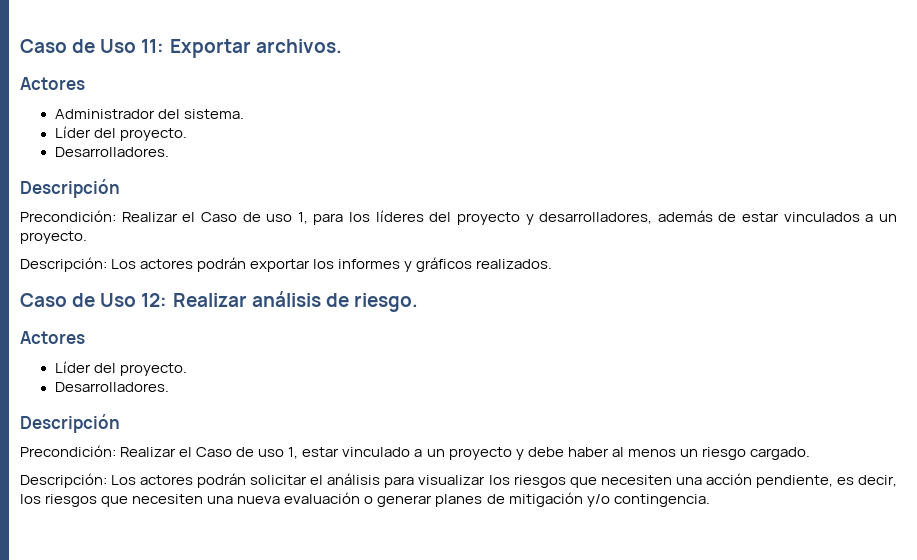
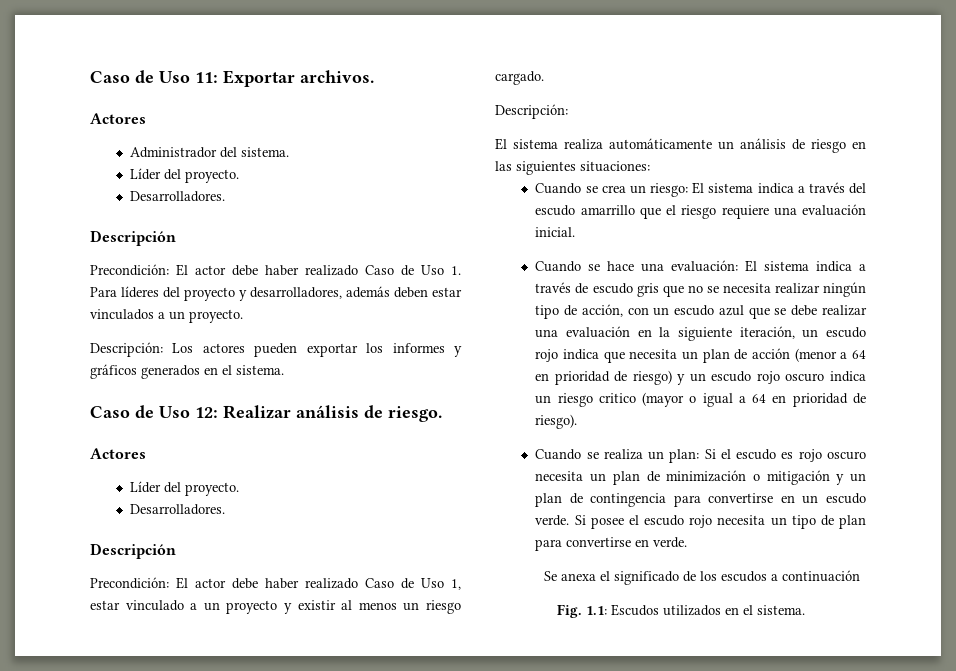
[121,212,371,225] Realizar el Caso de uso 1, para los -> [176,264,461,276] [90,287,117,297] El actor debe haber realizado Caso de Uso 1. Para
[718,212,737,222] de -> [394,287,428,298] deben
[197,257,247,272] podrán -> [254,343,298,357] pueden
[476,259,553,269] realizados. -> [141,365,284,379] generados en el sistema.
[120,447,285,457] Realizar el Caso de uso -> [176,577,444,589] El actor debe haber realizado Caso de Uso
[527,447,609,457] debe haber -> [297,600,336,610] existir
[111,473,897,488] [20,492,710,507] Los actores podrán solicitar el análisis para visualizar los riesgos que necesiten una acción pendiente, es decir, los riesgos que necesiten una nueva evaluación o generar planes de mitigación y/o contingencia. -> [495,138,866,153] [495,161,650,175] [535,182,866,197] [535,204,866,219] [535,227,576,237] [535,260,866,272] [535,282,866,297] [535,304,867,319] [535,326,866,341] [535,348,866,363] [535,370,866,385] [535,392,866,407] [535,414,578,429] [535,449,866,463] [535,470,866,485] [535,493,866,507] [535,515,866,529] [535,537,688,551] [543,570,860,585] [556,604,805,618] // El sistema realiza automáticamente un análisis de riesgo en las siguientes situaciones: // Cuando se crea un riesgo: El sistema indica a través del escudo amarrillo que el riesgo requiere una evaluación inicial. // Cuando se hace una evaluación: El sistema indica a través de escudo gris que no se necesita realizar ningún tipo de acción, con un escudo azul que se debe realizar una evaluación en la siguiente iteración, un escudo rojo indica que necesita un plan de acción (menor a 64 en prioridad de riesgo) y un escudo rojo oscuro indica un riesgo critico (mayor o igual a 64 en prioridad de riesgo). // Cuando se realiza un plan: Si el escudo es rojo oscuro necesita un plan de minimización o mitigación y un plan de contingencia para convertirse en un escudo verde. Si posee el escudo rojo necesita un tipo de plan para convertirse en verde. // Se anexa el significado de los escudos a continuación // Fig. 1.1: Escudos utilizados en el sistema.

